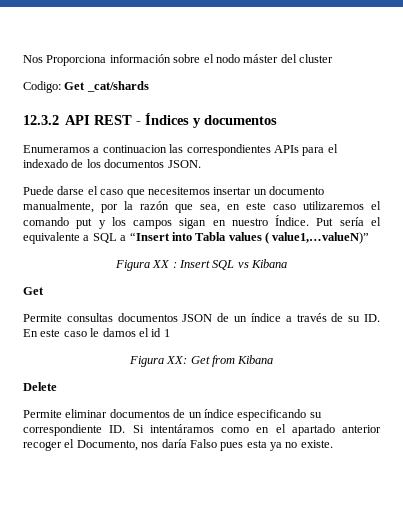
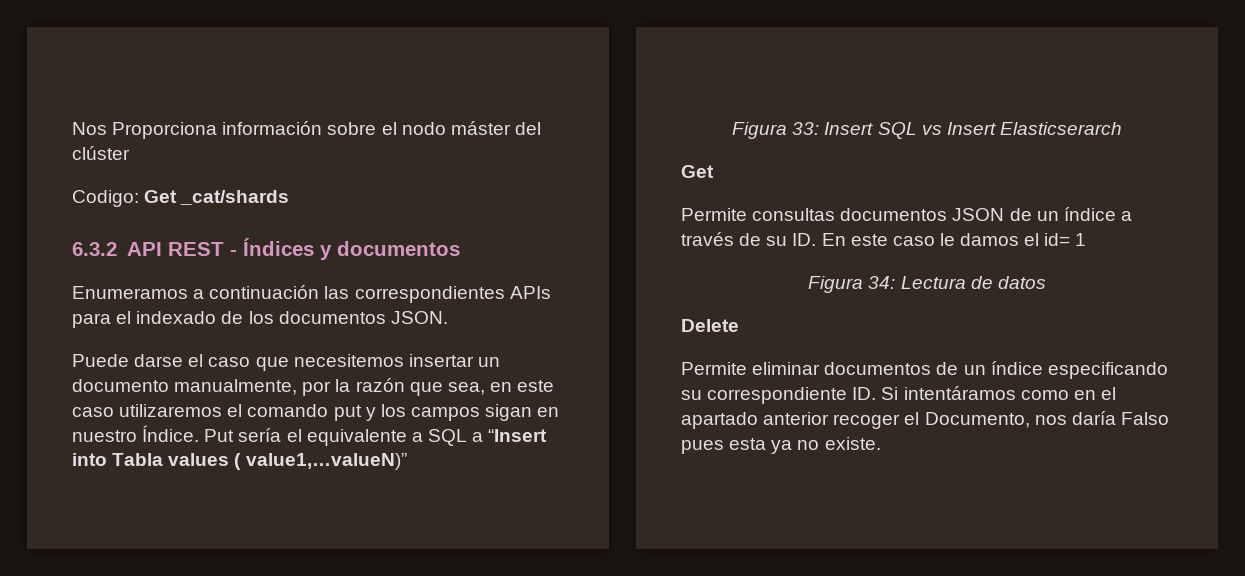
[299,54,333,63] cluster -> [72,146,130,160] clúster
[23,115,59,125] 12.3.2 -> [72,242,117,256] 6.3.2
[102,145,167,153] continuacion -> [209,285,320,299] continuación
[152,260,177,268] XX : -> [792,122,820,135] 33:
[251,259,288,268] Kibana -> [946,122,1122,135] Insert Elasticserarch
[151,328,162,337] id -> [1044,233,1071,246] id=
[166,355,274,367] XX: Get from Kibana -> [868,276,1046,289] 34: Lectura de datos

